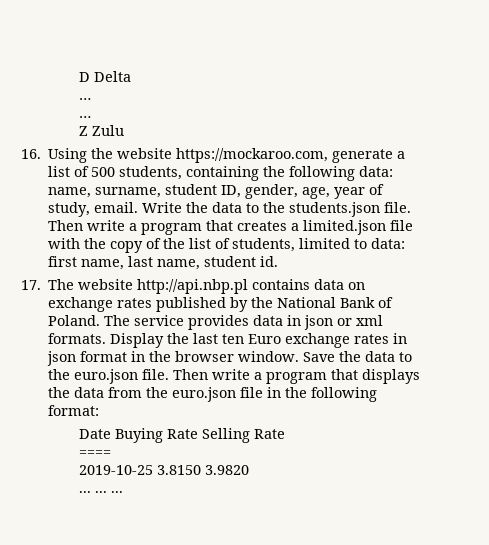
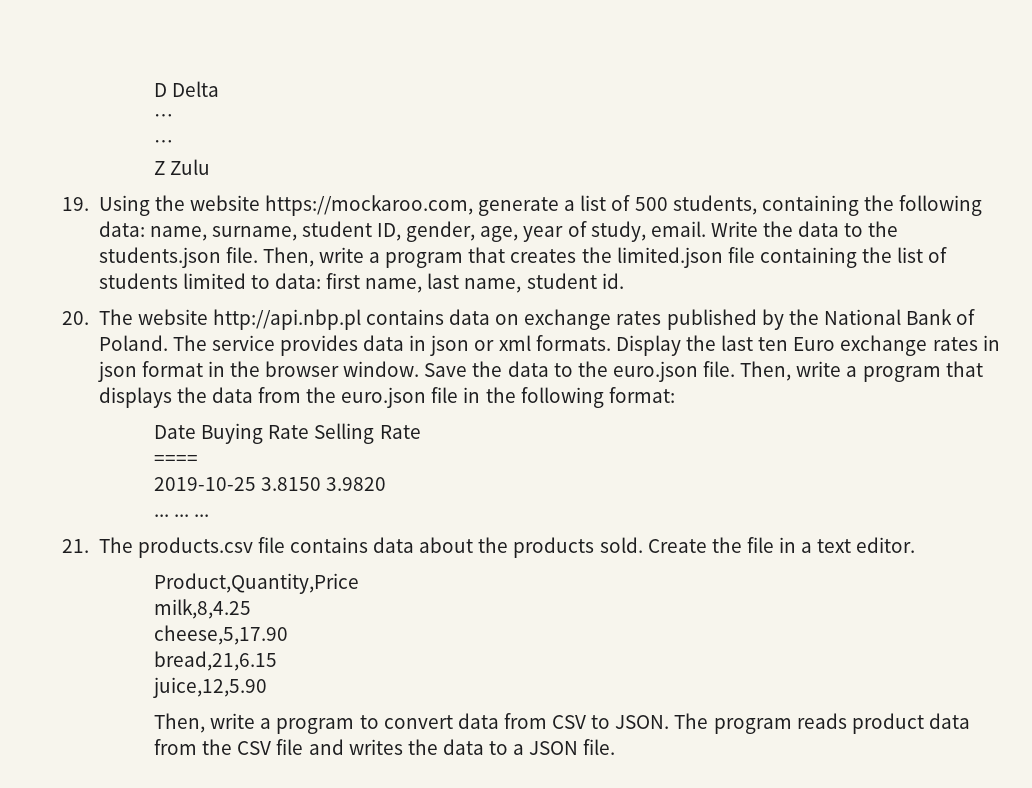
[21,149,41,159] 16. -> [62,197,89,211] 19.
[48,220,84,231] Then -> [262,247,314,267] Then,
[291,223,300,231] a -> [581,247,612,263] the
[48,238,162,253] with the copy of -> [759,247,857,268] containing
[232,238,296,252] students, -> [98,273,178,289] students
[21,280,41,290] 17. -> [62,311,89,325] 20.
[173,369,209,380] Then -> [740,361,792,381] Then,
(123, 492) none -> [62,537,916,558] [153,573,359,594] [153,599,251,619] [153,625,288,645] [153,651,277,671] [152,677,267,698] [153,713,970,734] [153,739,616,755] // 21. The products.csv file contains data about the products sold. Create the file in a text editor. // Product,Quantity,Price // milk,8,4.25 // cheese,5,17.90 // bread,21,6.15 // juice,12,5.90 // Then, write a program to convert data from CSV to JSON. The program reads product data from the CSV file and writes the data to a JSON file.

